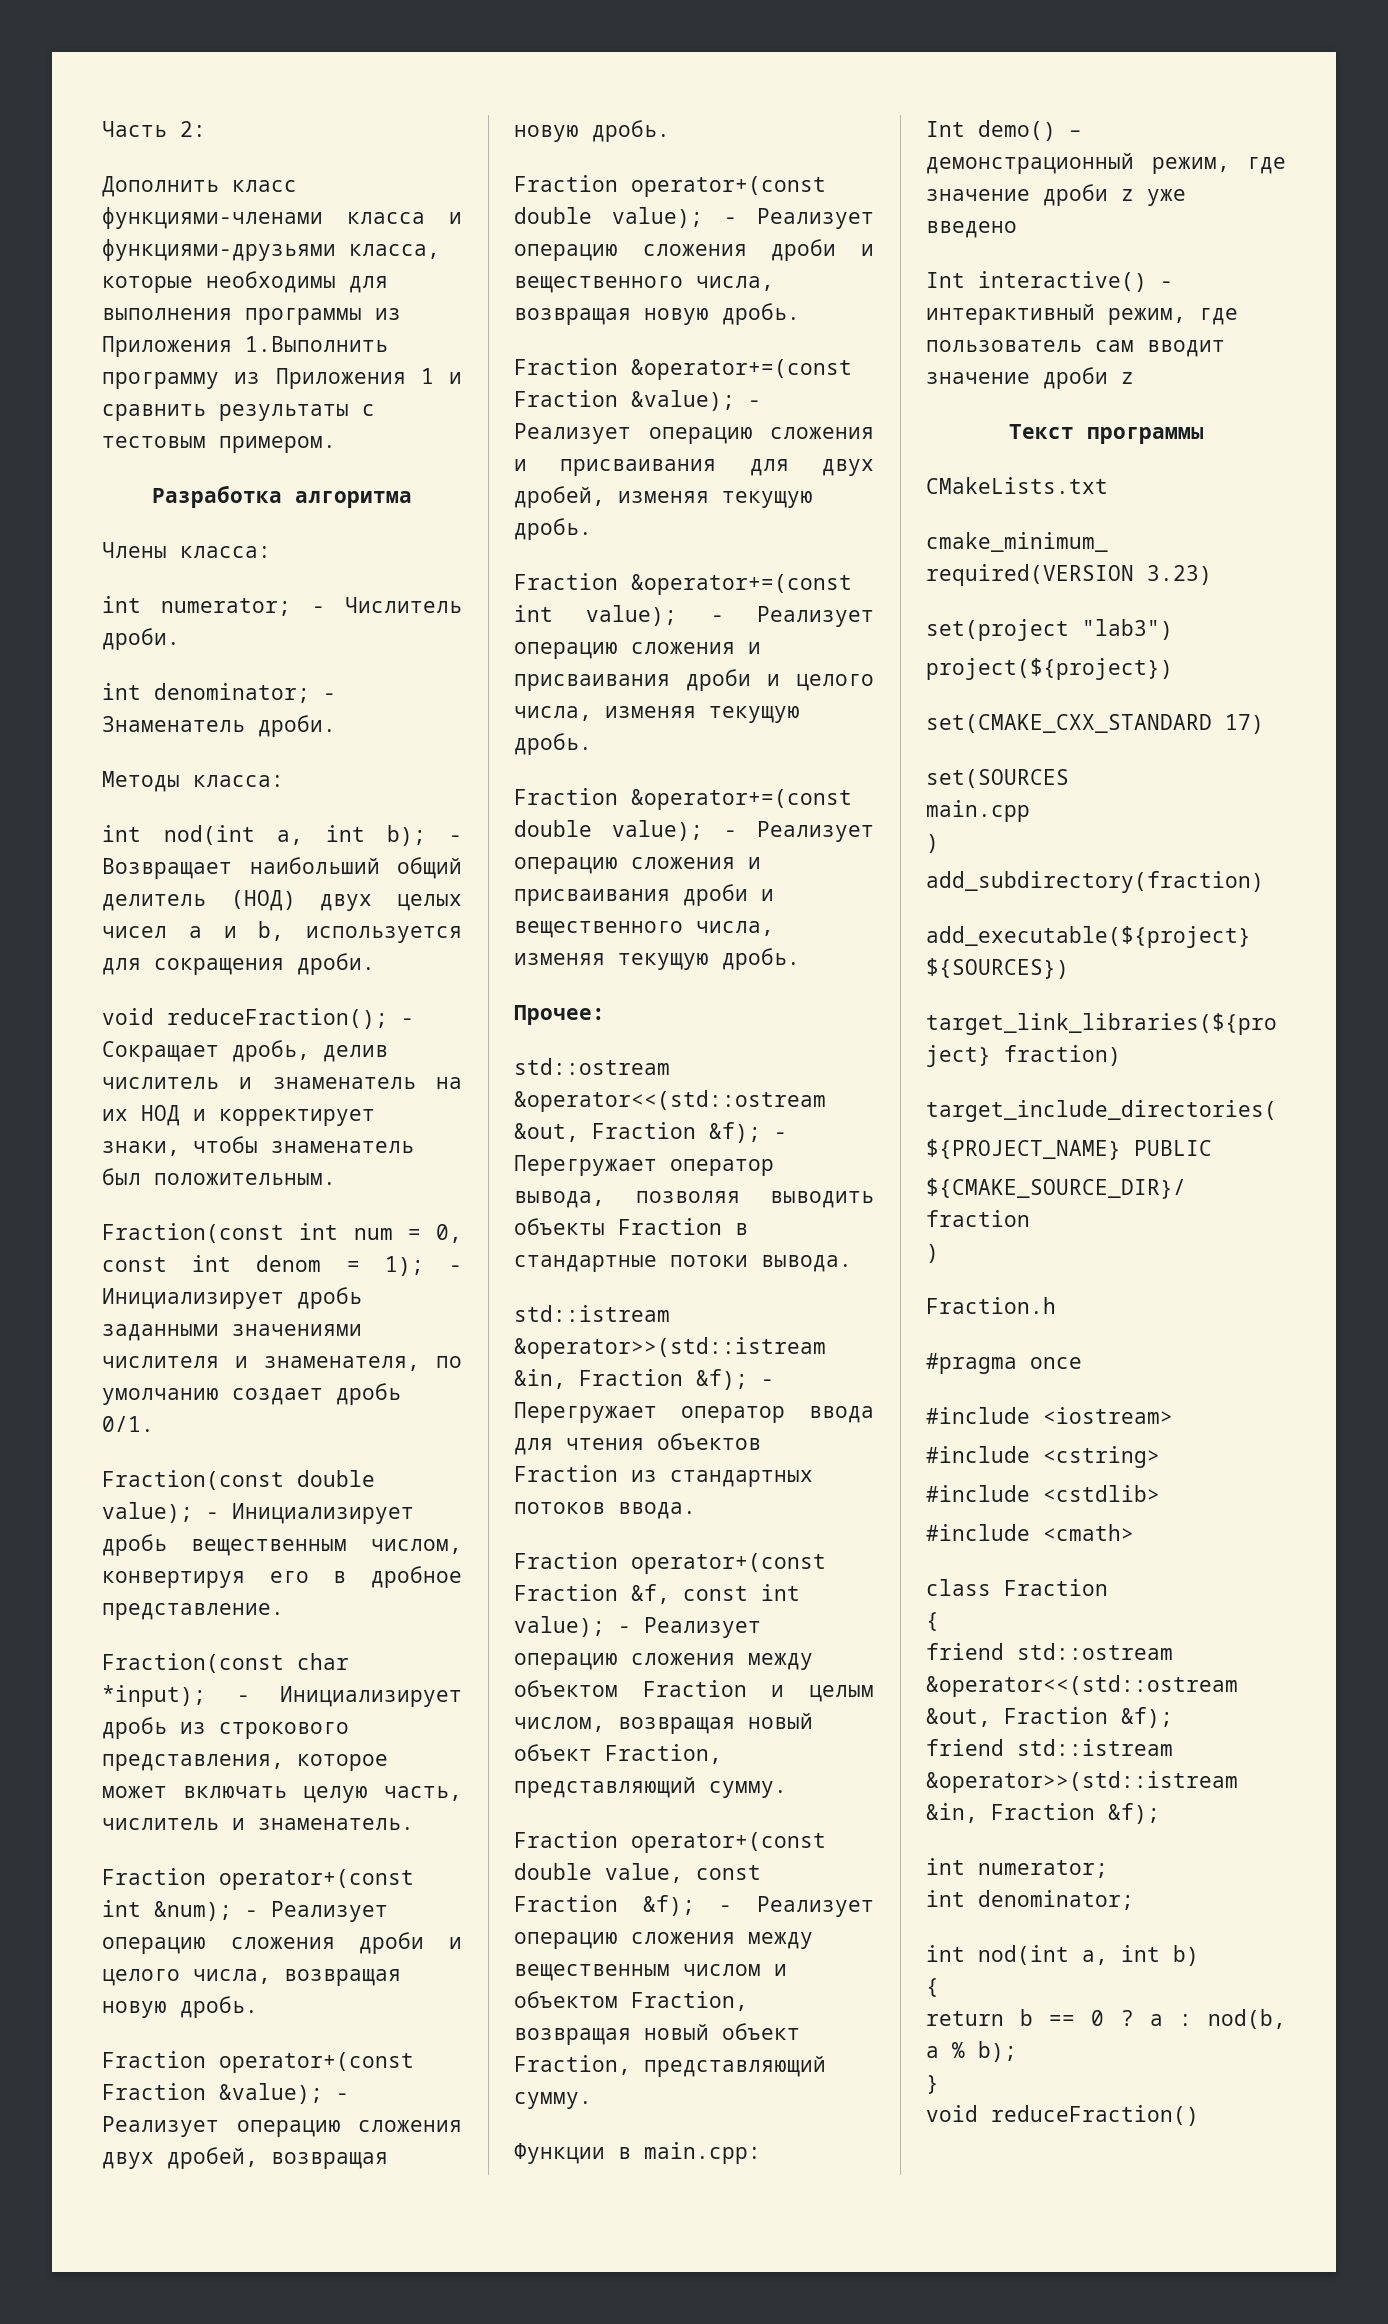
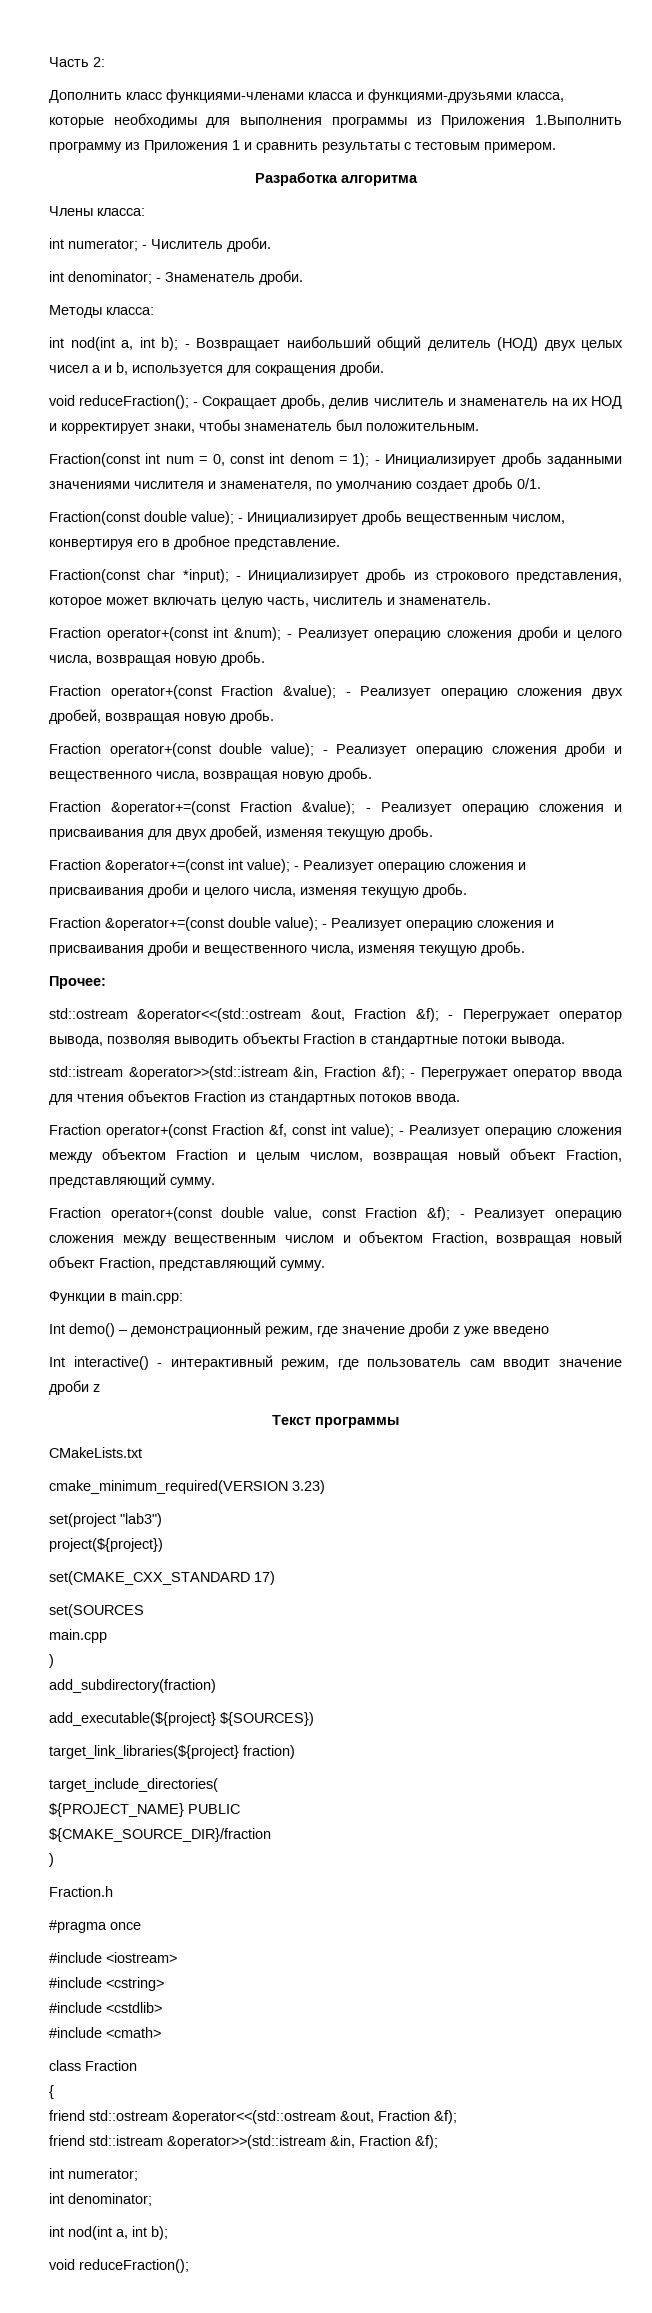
[1173,1945,1199,1966] [926,1978,939,1997] [926,2009,1286,2029] [926,2041,1017,2062] [926,2075,939,2094] [926,2105,1199,2126] b) // { // return b == 0 ? a : nod(b, a % b); // } // void reduceFraction() -> [151,2226,168,2240] [49,2259,189,2273] b); // void reduceFraction();

